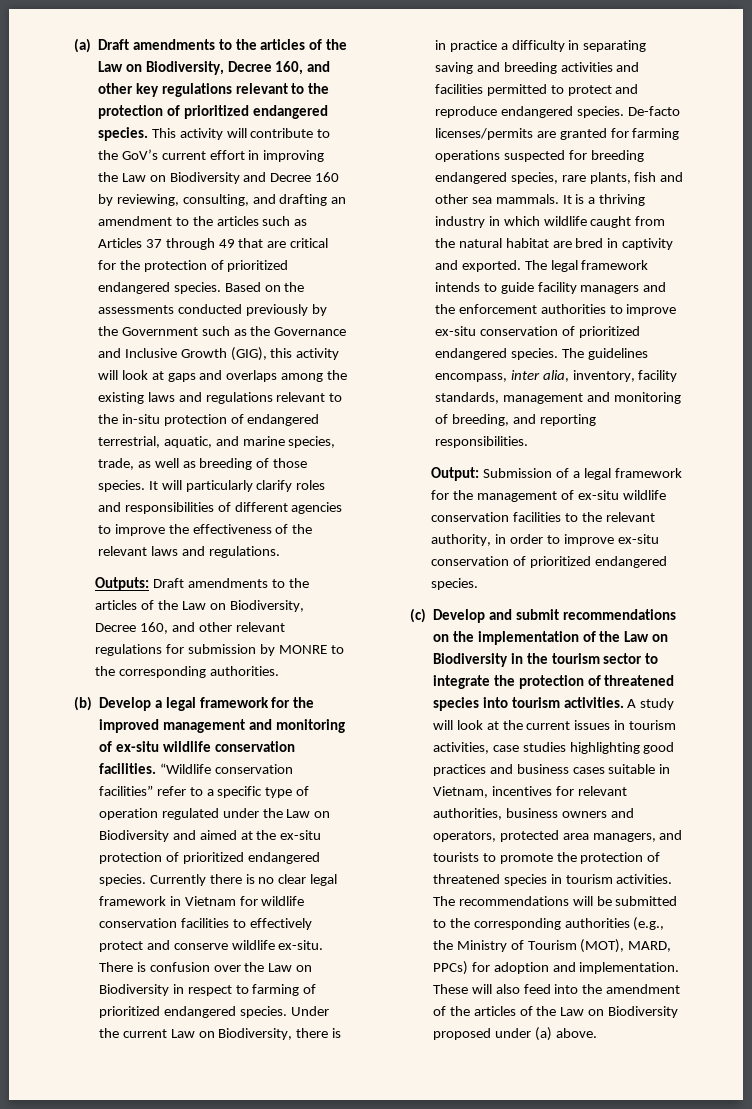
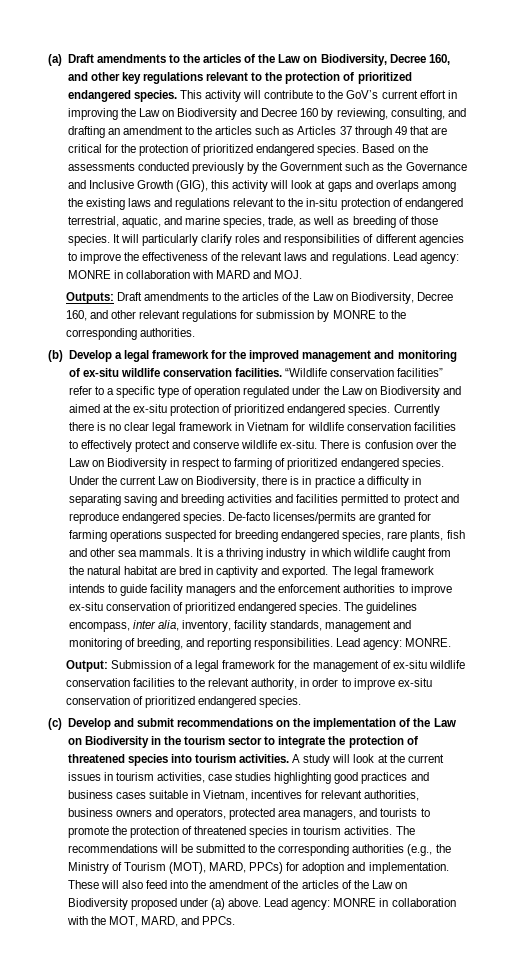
(280, 552) none -> [392,252,459,264] [67,270,303,279] Lead agency: MONRE in collaboration with MARD and MOJ.
(528, 442) none -> [336,638,452,650] Lead agency: MONRE.
(597, 1033) none -> [264,898,456,910] [66,916,236,927] Lead agency: MONRE in collaboration with the MOT, MARD, and PPCs.

